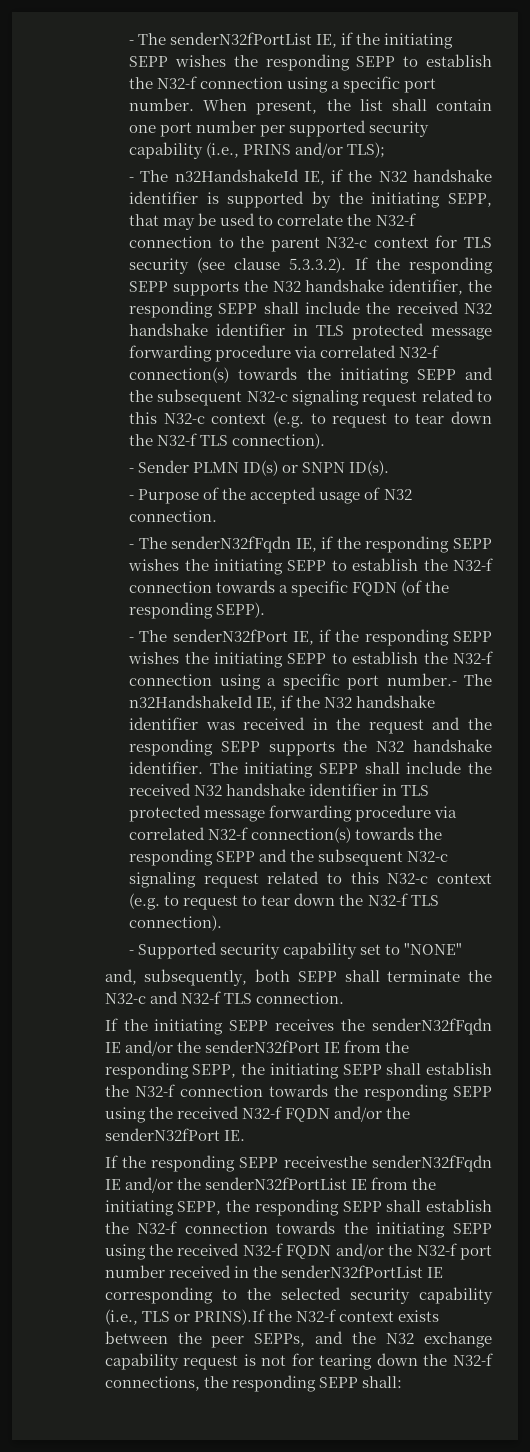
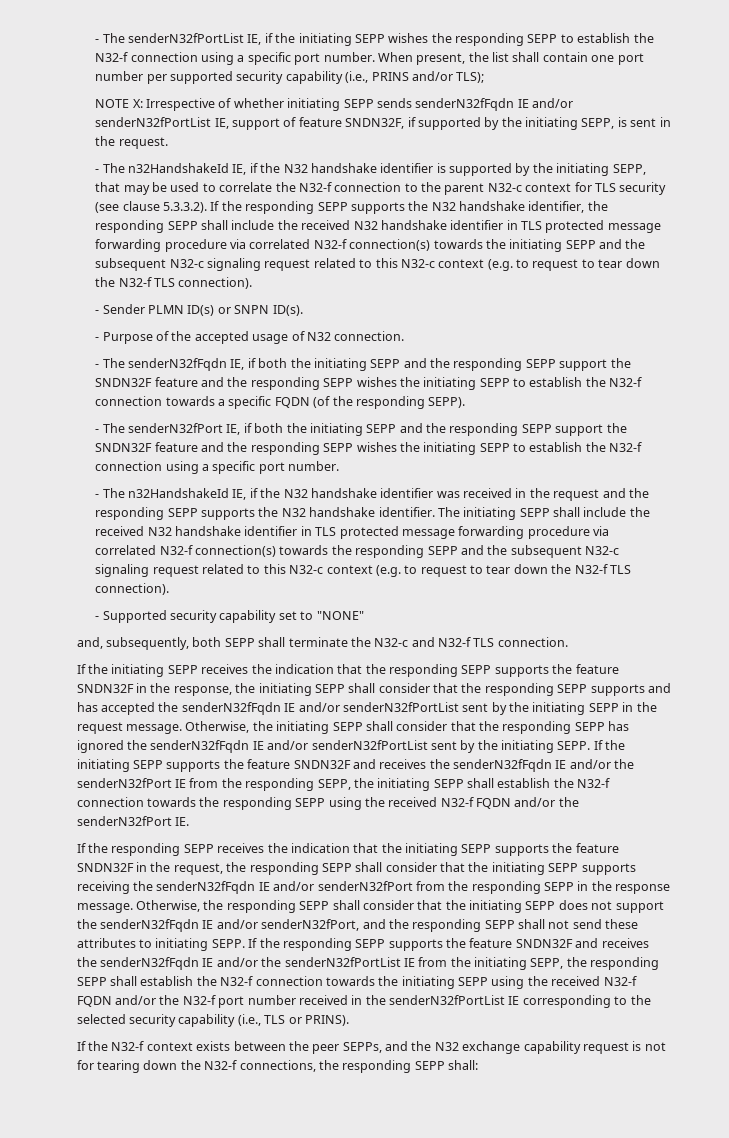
(386, 150) none -> [95,98,574,111] [95,117,671,130] [95,136,168,149] // NOTE X: Irrespective of whether initiating SEPP sends senderN32fFqdn IE and/or senderN32fPortList IE, support of feature SNDN32F, if supported by the initiating SEPP, is sent in the request.
(334, 542) none -> [258,358,631,371] [95,377,225,387] both the initiating SEPP and the responding SEPP support the SNDN32F feature and
(332, 635) none -> [254,423,627,436] [95,442,225,452] both the initiating SEPP and the responding SEPP support the SNDN32F feature and
[386,673,457,686] number.- -> [288,461,340,471] [95,494,100,498] number. // -
(366, 1025) none -> [274,664,619,677] [76,683,671,696] [76,702,657,715] [76,721,630,734] [76,740,626,753] [76,759,450,772] indication that the responding SEPP supports the feature SNDN32F in the response, the initiating SEPP shall consider that the responding SEPP supports and has accepted the senderN32fFqdn IE and/or senderN32fPortList sent by the initiating SEPP in the request message. Otherwise, the initiating SEPP shall consider that the responding SEPP has ignored the senderN32fFqdn IE and/or senderN32fPortList sent by the initiating SEPP. If the initiating SEPP supports the feature SNDN32F and receives the
[283,1156,367,1168] receivesthe -> [217,843,619,856] [76,862,636,875] [76,881,671,894] [76,900,664,913] [76,919,639,932] [76,938,649,951] [76,957,97,967] receives the indication that the initiating SEPP supports the feature SNDN32F in the request, the responding SEPP shall consider that the initiating SEPP supports receiving the senderN32fFqdn IE and/or senderN32fPort from the responding SEPP in the response message. Otherwise, the responding SEPP shall consider that the initiating SEPP does not support the senderN32fFqdn IE and/or senderN32fPort, and the responding SEPP shall not send these attributes to initiating SEPP. If the responding SEPP supports the feature SNDN32F and receives the
[193,1309,265,1325] PRINS).If -> [304,1015,349,1026] [76,1041,86,1051] PRINS). // If

